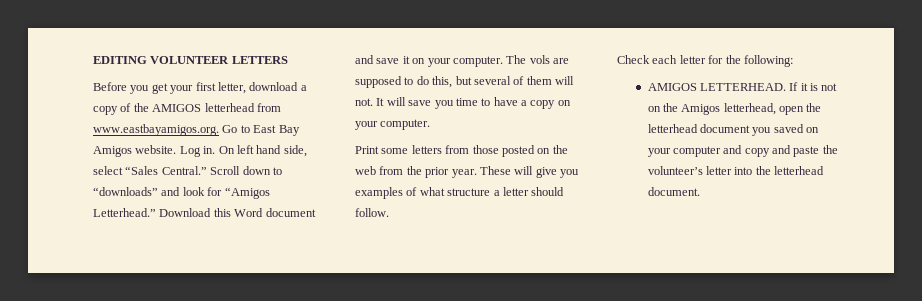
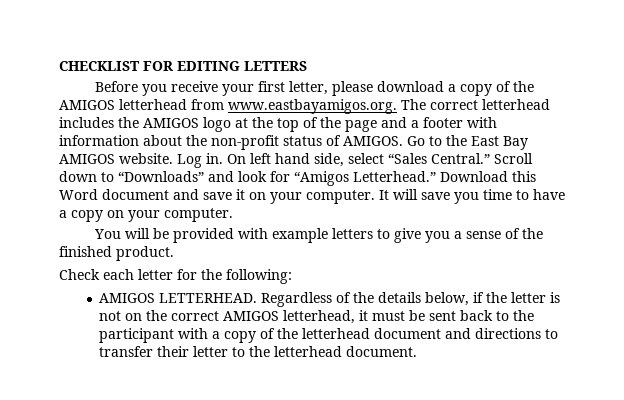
[93,56,230,64] EDITING VOLUNTEER -> [59,61,240,71] CHECKLIST FOR EDITING
[151,83,168,94] get -> [171,81,219,92] receive
(246, 88) none -> [332,81,374,96] please
(219, 130) none -> [401,99,550,110] [59,117,497,132] [59,135,403,150] The correct letterhead includes the AMIGOS logo at the top of the page and a footer with information about the non-profit status of AMIGOS.
(250, 129) none -> [446,135,467,146] the
[93,146,132,157] Amigos -> [59,154,115,164] AMIGOS
[93,187,158,196] “downloads” -> [118,171,204,182] “Downloads”
[506,55,569,64] [355,76,574,88] [355,98,373,106] The vols are supposed to do this, but several of them will not. -> (375, 197) none
[355,145,568,157] [355,166,579,178] [355,187,565,199] [355,208,389,217] Print some letters from those posted on the web from the prior year. These will give you examples of what structure a letter should follow. -> [94,228,544,243] [59,246,174,261] You will be provided with example letters to give you a sense of the finished product.
[789,82,838,91] [647,103,822,115] [647,124,820,136] [647,145,838,157] [647,166,753,175] If it is not on the Amigos letterhead, open the letterhead document you saved on your computer and copy and paste the volunteer’s letter into -> [261,292,561,307] [99,310,535,324] [99,328,559,343] [99,346,246,357] Regardless of the details below, if the letter is not on the correct AMIGOS letterhead, it must be sent back to the participant with a copy of the letterhead document and directions to transfer their letter to

